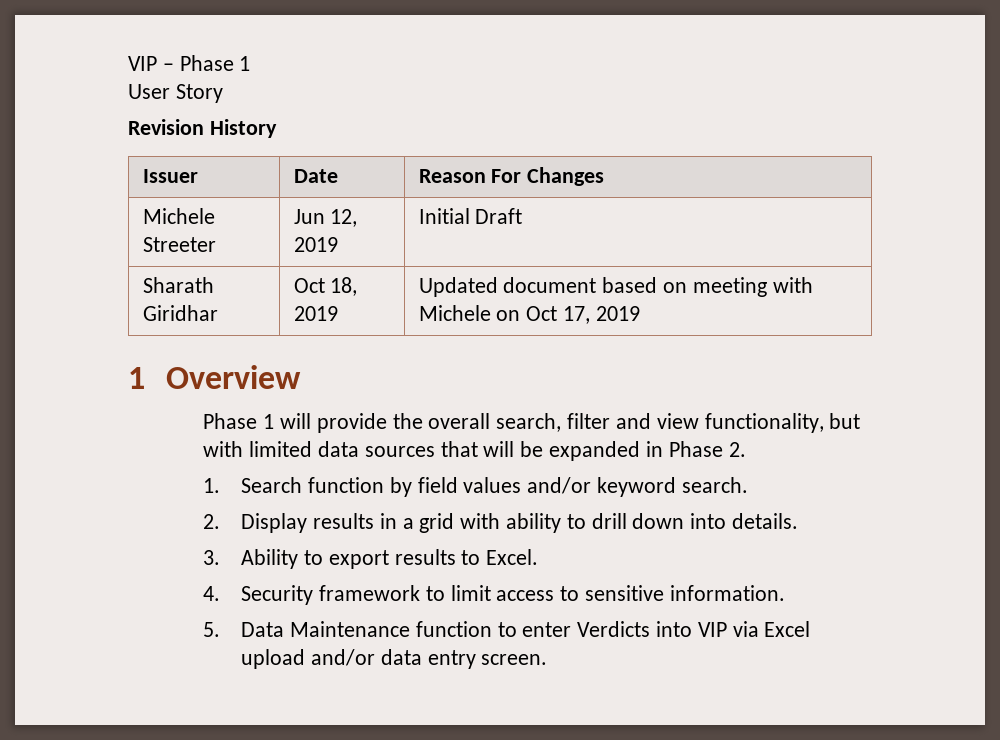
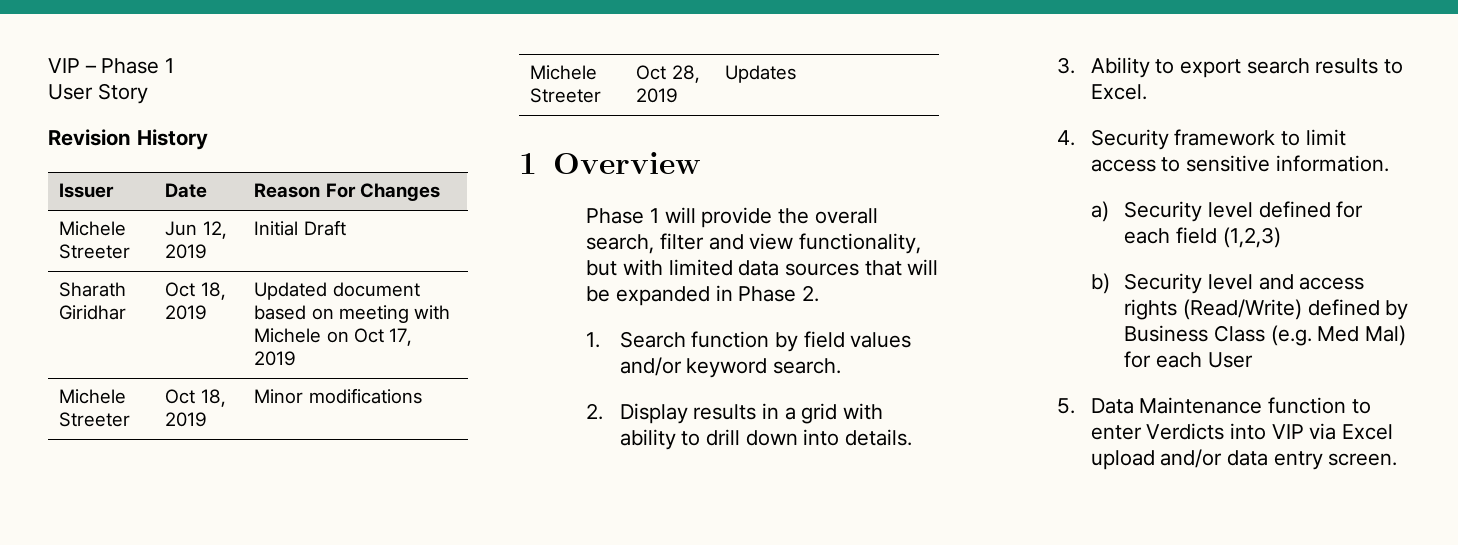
(640, 313) none -> [59,389,127,404] [59,412,131,427] [165,389,226,407] [165,412,208,427] [254,388,422,404] [530,65,598,80] [530,88,602,103] [636,65,700,83] [636,88,679,103] [725,65,797,83] // Michele Streeter | Oct 18, 2019 | Minor modifications // Michele Streeter | Oct 28, 2019 | Updates
(389, 559) none -> [1246,58,1310,74] search
(785, 593) none -> [1090,201,1364,222] [1124,227,1281,248] [1090,273,1365,294] [1124,299,1409,320] [1124,325,1407,346] [1124,351,1253,368] // a) Security level defined for each field (1,2,3) // b) Security level and access rights (Read/Write) defined by Business Class (e.g. Med Mal) for each User

